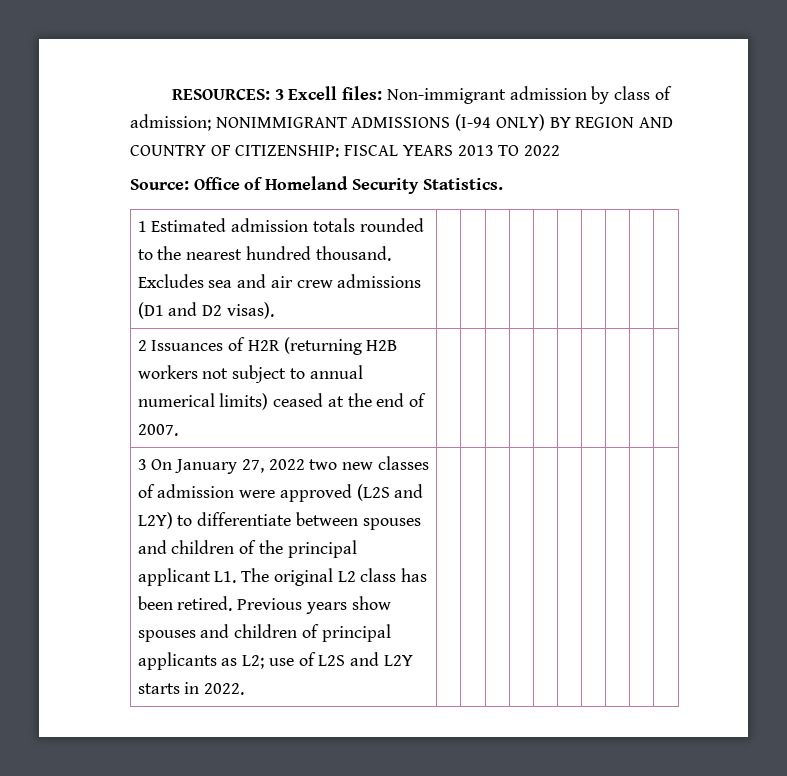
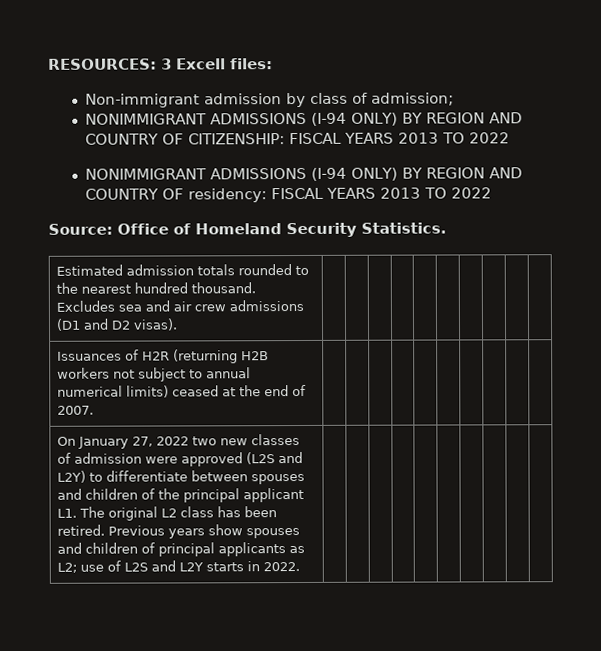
(383, 93) none -> (273, 64) //
(211, 122) none -> (455, 99) //
(561, 150) none -> [85,167,524,181] [85,187,493,203] // NONIMMIGRANT ADMISSIONS (I-94 ONLY) BY REGION AND COUNTRY OF residency: FISCAL YEARS 2013 TO 2022
[137,221,147,232] 1 -> (447, 228) none
[137,340,147,351] 2 -> (178, 324) none
[137,459,147,470] 3 -> (94, 410) none

